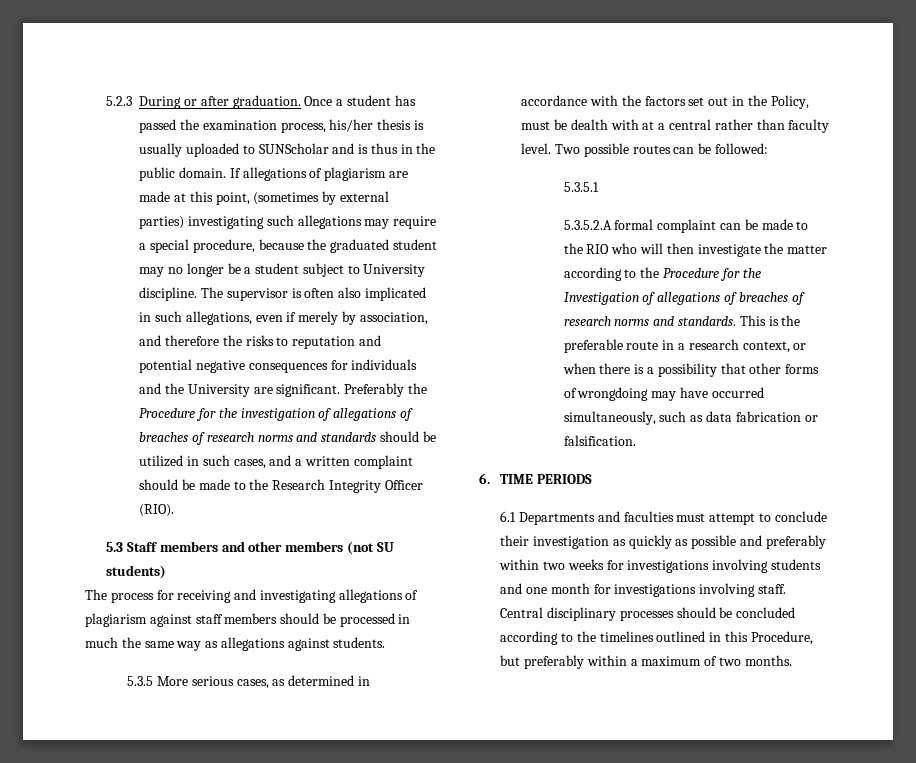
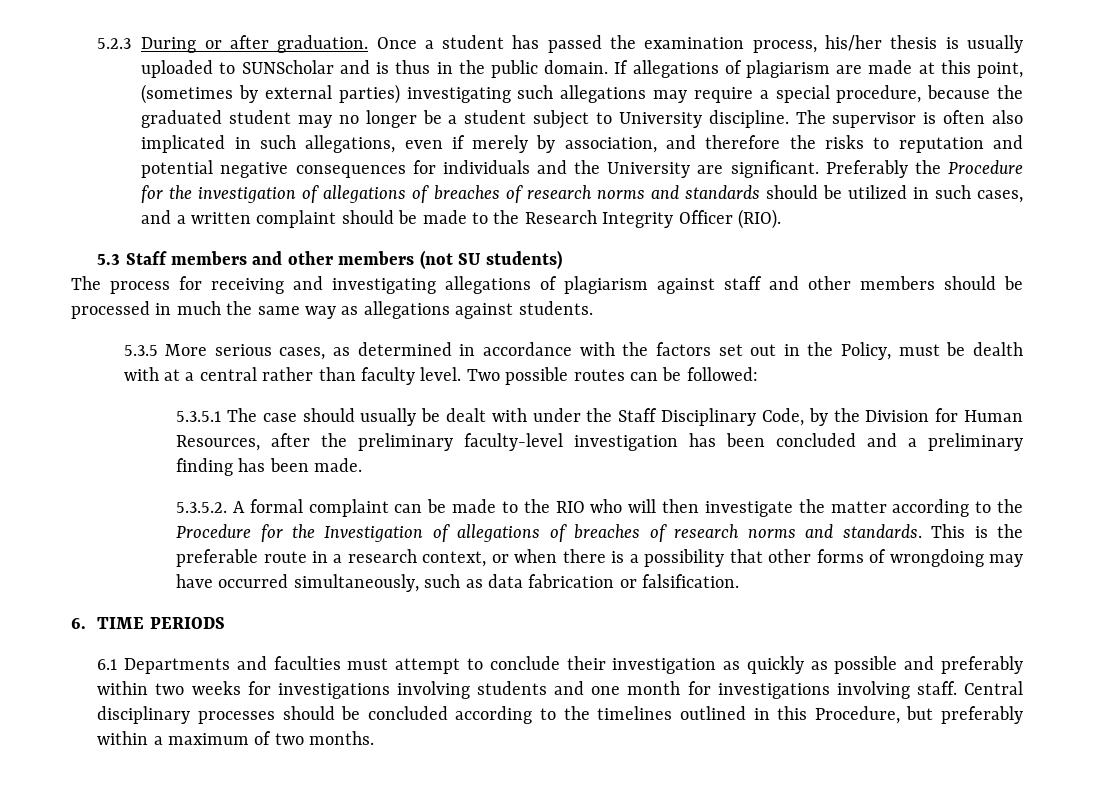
(223, 619) none -> [769,276,851,290] and other
[563,220,612,230] // 5.3.5.2.A -> [226,408,1023,426] [176,433,1023,451] [176,458,363,476] [176,501,245,513] The case should usually be dealt with under the Staff Disciplinary Code, by the Division for Human Resources, after the preliminary faculty-level investigation has been concluded and a preliminary finding has been made. // 5.3.5.2. A

